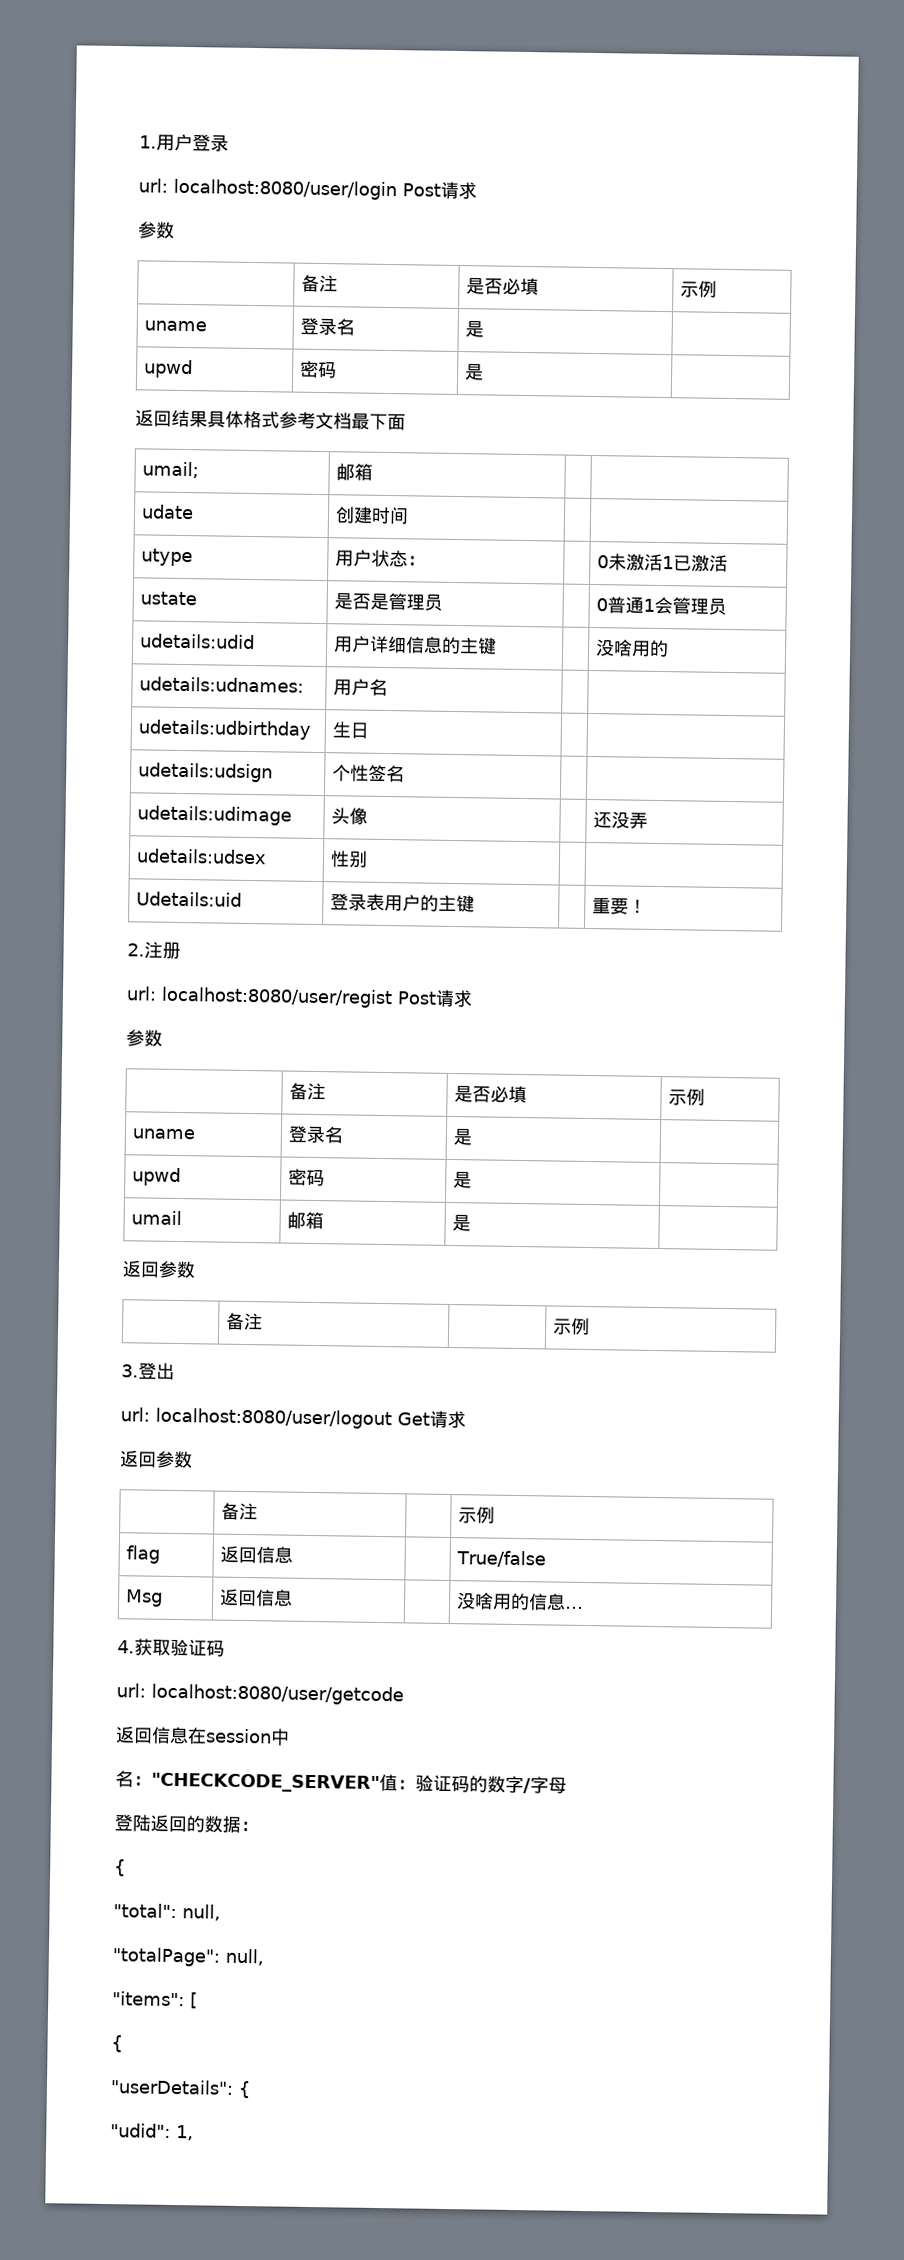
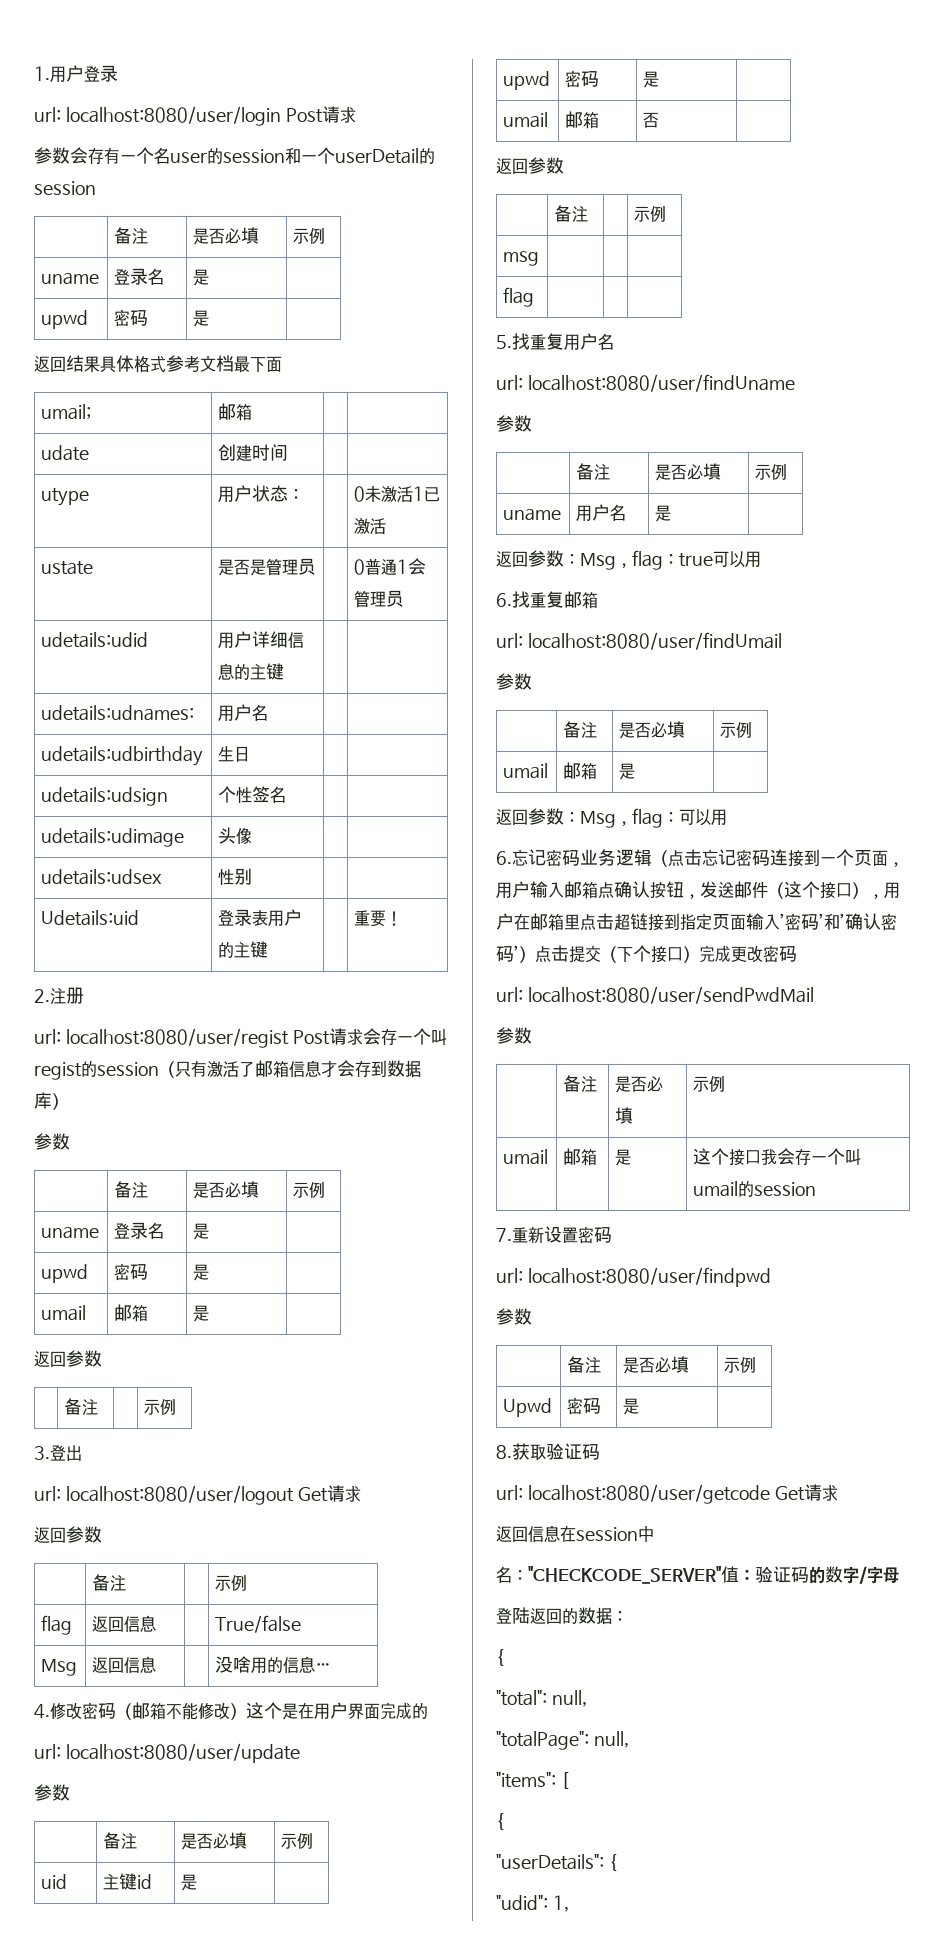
(175, 230) none -> [70,147,435,165] [34,181,96,195] 会存有一个名user的session和一个userDetail的session
[595,639,670,658] 没啥用的 -> (285, 671) none
[593,811,649,829] 还没弄 -> (253, 836) none
(473, 999) none -> [362,1028,447,1046] [34,1060,421,1080] [34,1092,68,1110] 会存一个叫regist的session（只有激活了邮箱信息才会存到数据库）
(135, 1647) none -> [50,1702,428,1720] [34,1743,300,1763] [34,1784,70,1801] [103,1832,138,1849] [181,1832,248,1850] [281,1832,314,1849] [41,1874,68,1889] [103,1873,153,1890] [181,1874,198,1891] [503,71,551,90] [565,70,600,88] [643,71,660,88] [503,112,549,128] [565,111,600,129] [643,112,660,128] [496,157,564,175] [554,205,589,222] [634,205,667,222] [503,251,540,266] [503,287,535,307] [496,333,614,350] [496,374,795,392] [496,415,532,432] [576,463,611,480] [655,463,722,481] [755,463,788,480] [503,508,562,521] [576,504,627,521] [655,505,672,522] [496,550,761,570] [496,591,598,609] [496,632,782,650] [496,673,532,690] [563,721,598,738] [619,721,686,739] [720,721,753,738] [503,763,549,779] [563,762,598,780] [619,763,636,780] [496,808,727,828] [496,849,904,867] [496,881,900,899] [496,913,897,931] [496,945,797,963] [496,986,814,1004] [496,1027,532,1044] [563,1075,598,1092] [615,1076,664,1093] [615,1107,634,1124] [693,1075,726,1092] [503,1149,549,1165] [563,1148,598,1166] [615,1149,632,1166] [693,1148,862,1166] [693,1180,817,1197] [496,1226,612,1244] [496,1267,771,1287] [496,1308,532,1325] [567,1356,602,1373] [623,1356,690,1374] [724,1356,757,1373] [503,1398,553,1417] [567,1397,602,1415] [623,1398,640,1415] [496,1445,512,1459] 修改密码（邮箱不能修改）这个是在用户界面完成的 // url: localhost:8080/user/update // 参数 // | 备注 | 是否必填 | 示例 // uid | 主键id | 是 | // upwd | 密码 | 是 | // umail | 邮箱 | 否 | // 返回参数 // | 备注 | | 示例 // msg | | | // flag | | | // 5.找重复用户名 // url: localhost:8080/user/findUname // 参数 // | 备注 | 是否必填 | 示例 // uname | 用户名 | 是 | // 返回参数：Msg，flag：true可以用 // 6.找重复邮箱 // url: localhost:8080/user/findUmail // 参数 // | 备注 | 是否必填 | 示例 // umail | 邮箱 | 是 | // 返回参数：Msg，flag：可以用 // 6.忘记密码业务逻辑（点击忘记密码连接到一个页面，用户输入邮箱点确认按钮，发送邮件（这个接口），用户在邮箱里点击超链接到指定页面输入’密码’和’确认密码’）点击提交（下个接口）完成更改密码 // url: localhost:8080/user/sendPwdMail // 参数 // | 备注 | 是否必填 | 示例 // umail | 邮箱 | 是 | 这个接口我会存一个叫umail的session // 7.重新设置密码 // url: localhost:8080/user/findpwd // 参数 // | 备注 | 是否必填 | 示例 // Upwd | 密码 | 是 | // 8.
(404, 1694) none -> [774,1484,838,1501] Get请求

